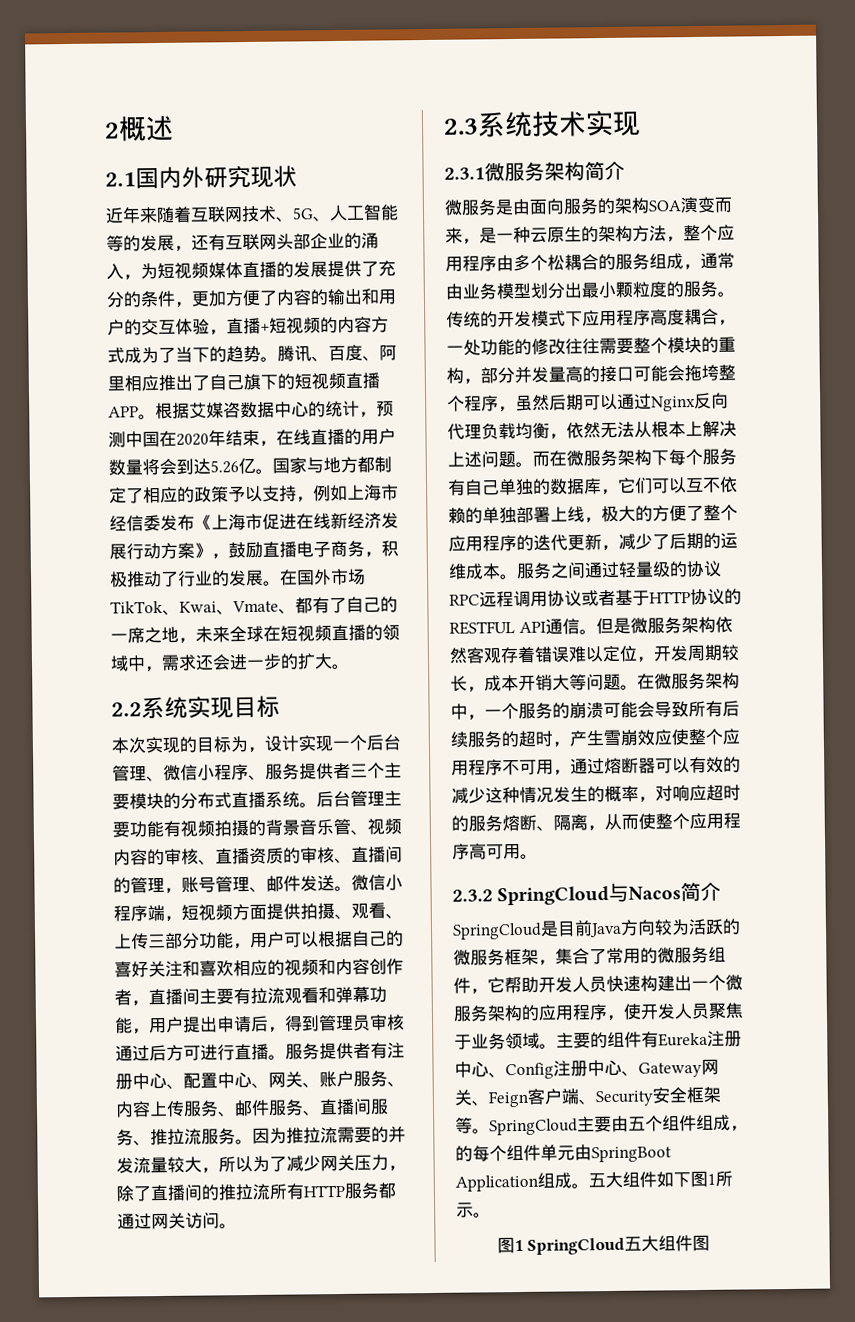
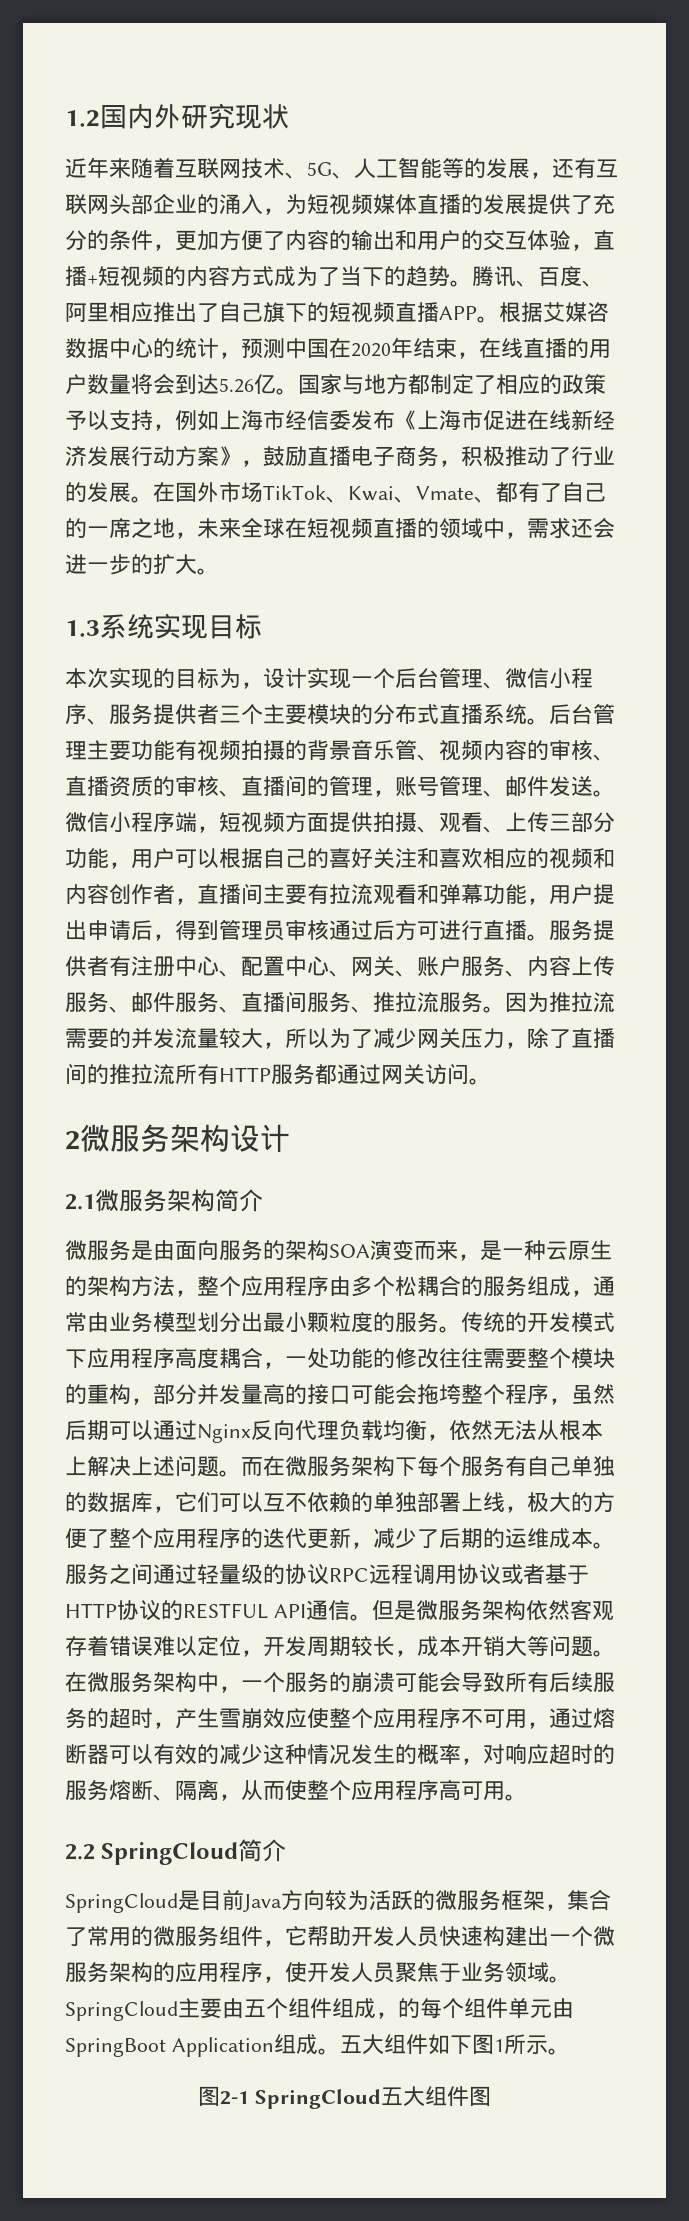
[104,115,174,142] [105,172,136,187] 2概述 // 2.1 -> [65,110,100,127] 1.2
[111,702,142,717] 2.2 -> [65,620,100,637] 1.3
[443,109,641,138] [444,167,485,180] 2.3系统技术实现 // 2.3.1 -> [65,1124,290,1152] [65,1194,95,1210] 2微服务架构设计 // 2.1
[452,882,682,906] 2.3.2 SpringCloud与Nacos -> [65,1842,239,1865] 2.2 SpringCloud
[556,1030,742,1049] [454,1058,719,1080] [454,1086,721,1108] [455,1117,490,1134] 主要的组件有Eureka注册中心、Config注册中心、Gateway网关、Feign客户端、Security安全框架等。 -> (571, 1979) none
[513,1239,524,1252] 1 -> [220,2091,250,2105] 2-1

